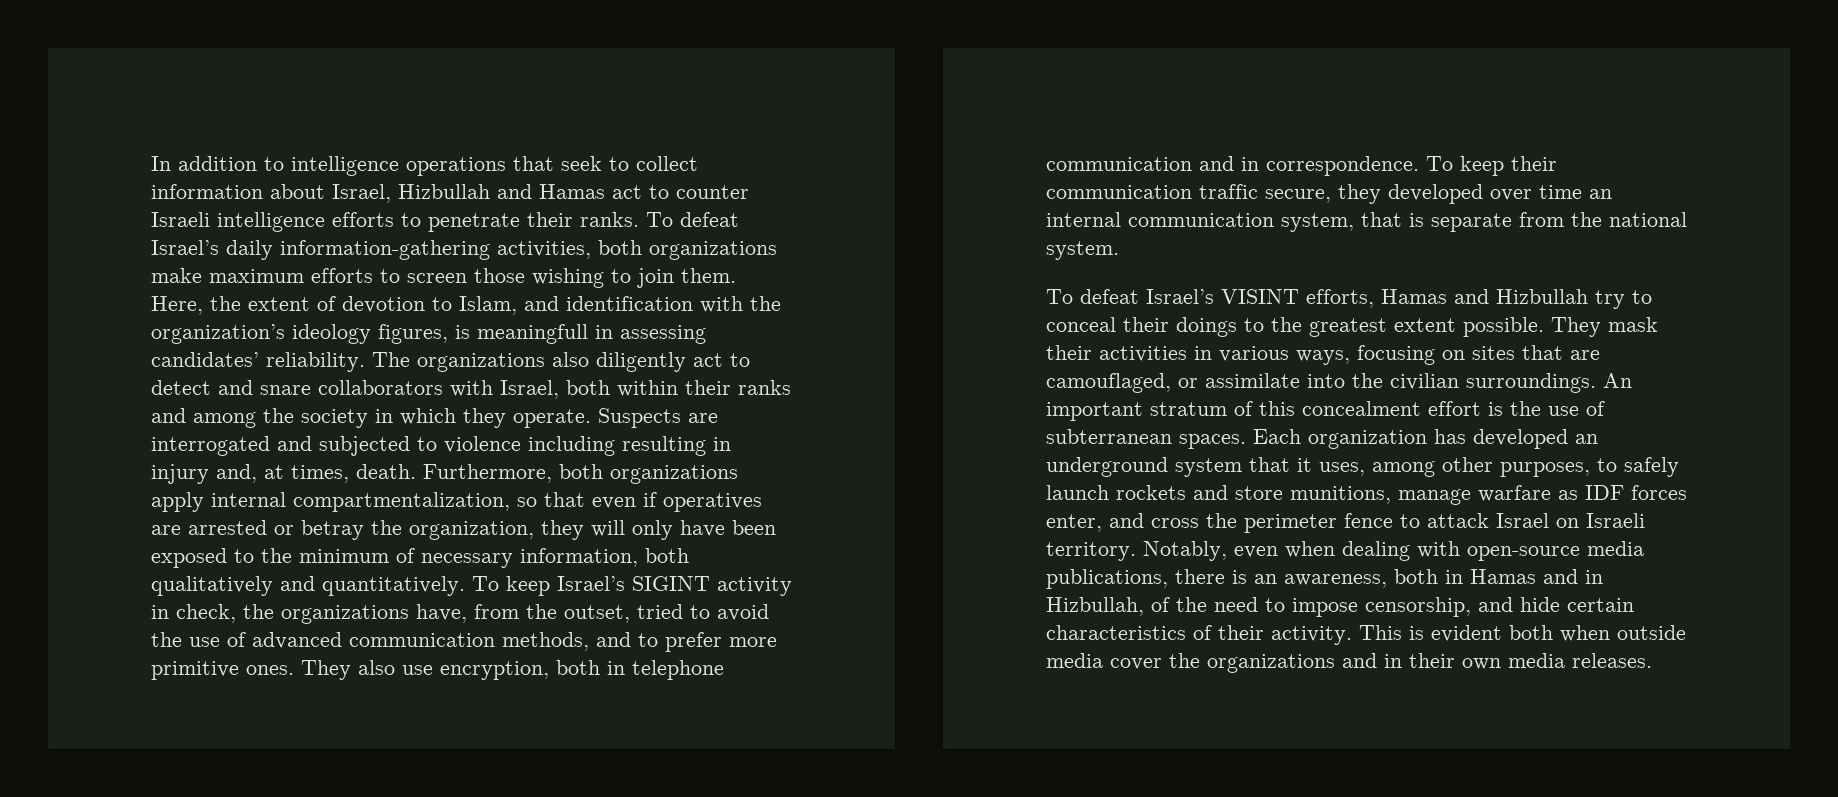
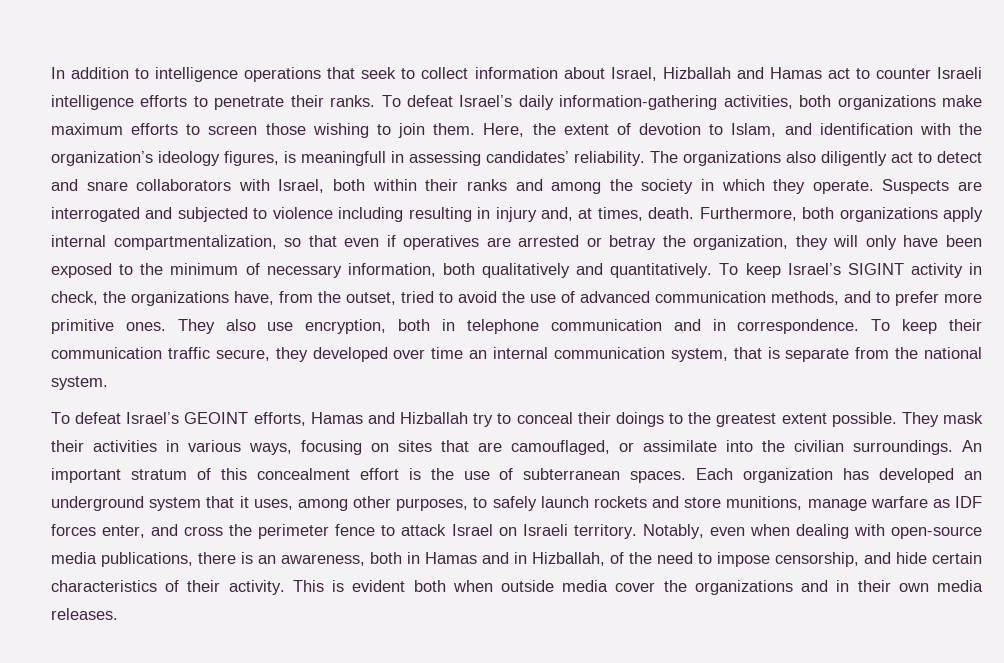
[398,184,490,199] Hizbullah -> [662,67,731,79] Hizballah
[1221,289,1299,304] VISINT -> [184,412,249,424] GEOINT
[1496,289,1588,304] Hizbullah -> [400,412,469,424] Hizballah
[1046,597,1144,616] Hizbullah, -> [532,552,605,566] Hizballah,

